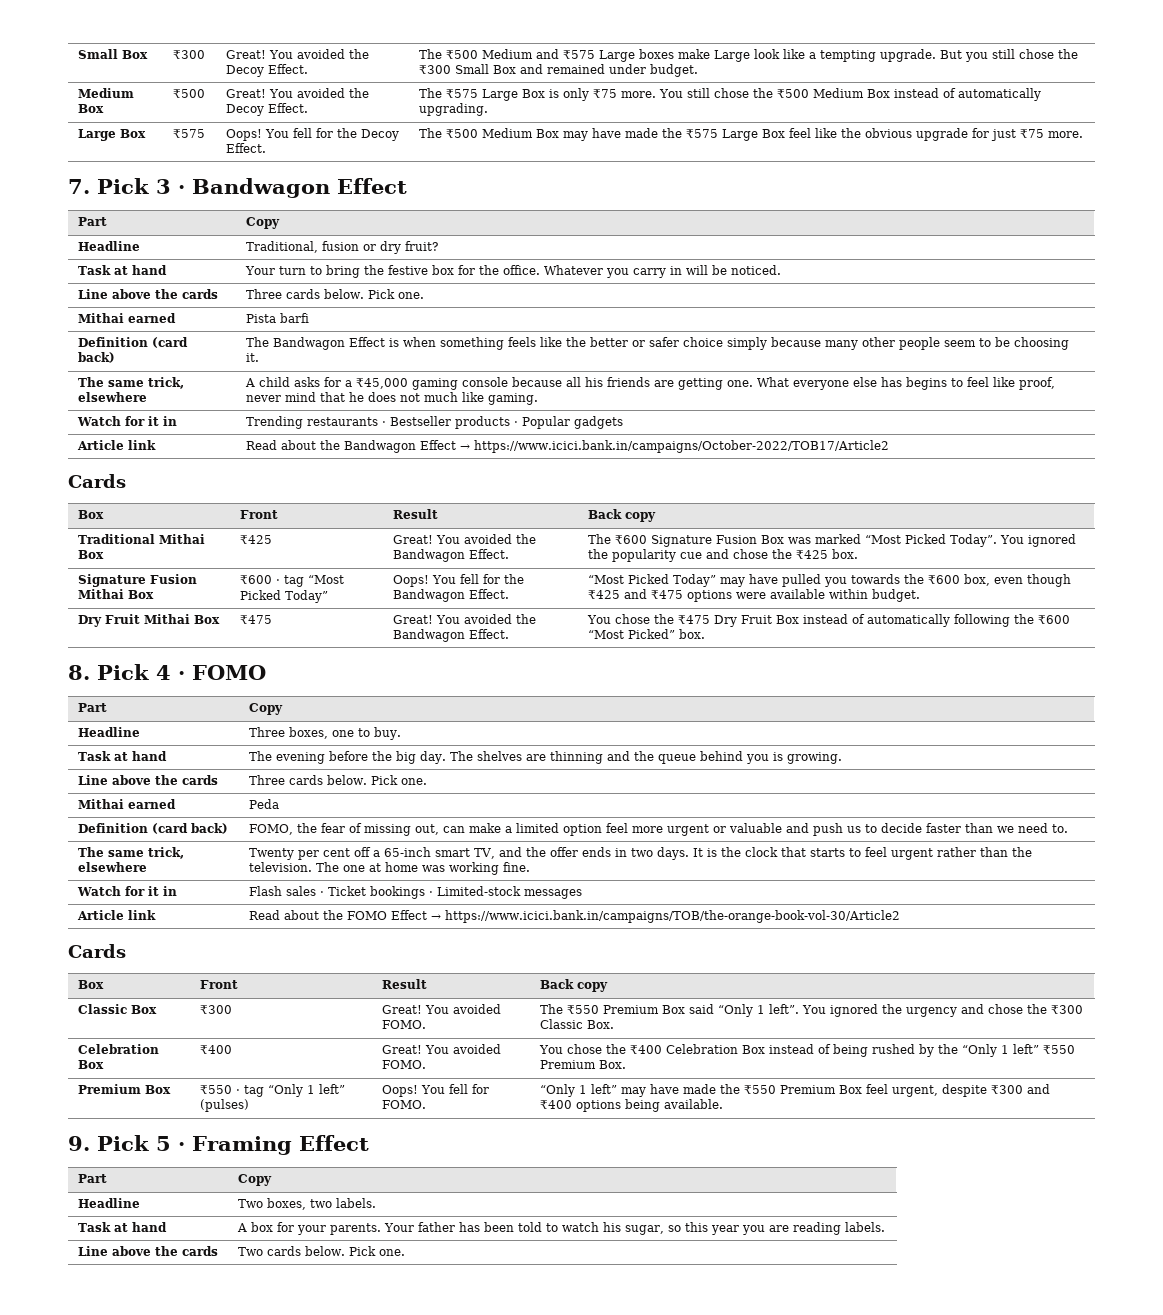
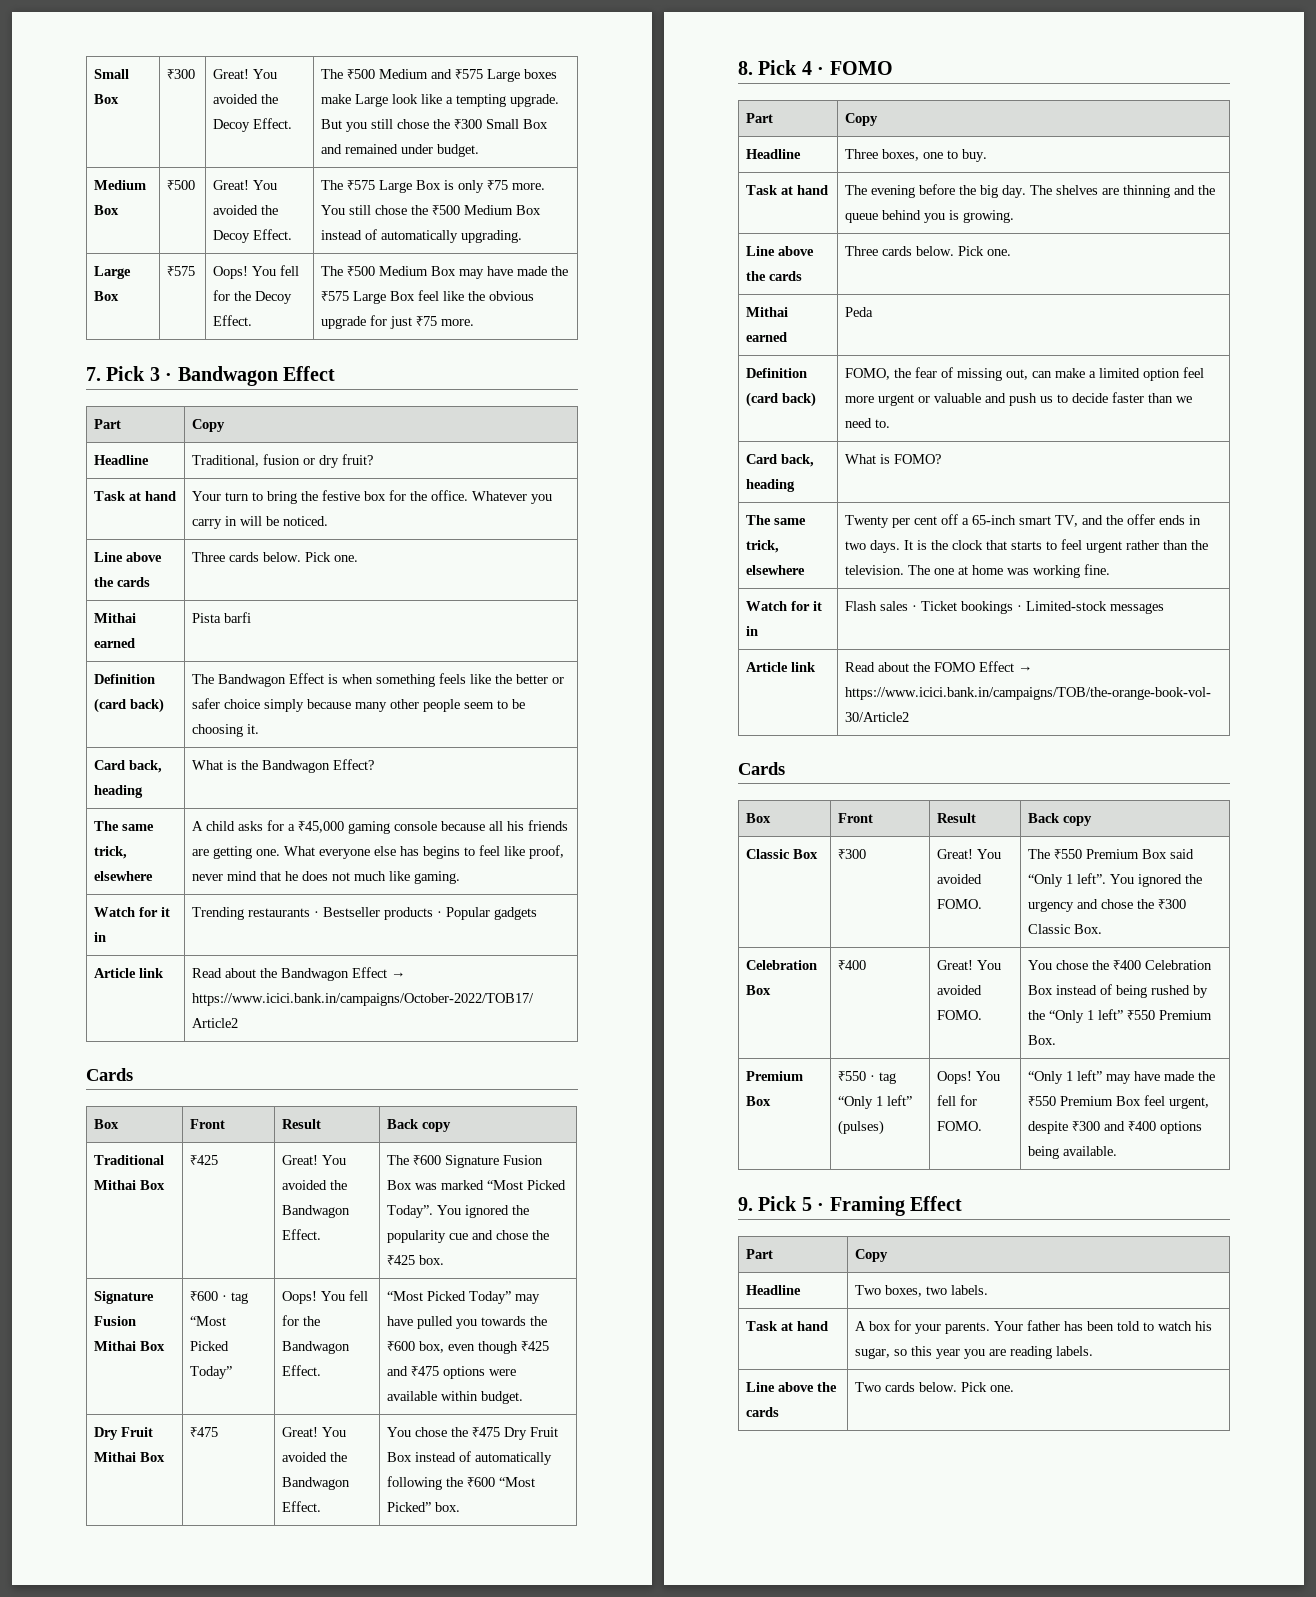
(259, 357) none -> [94,760,163,773] [94,785,144,798] [192,759,375,773] // Card back, heading | What is the Bandwagon Effect?
(1068, 828) none -> [746,454,815,467] [746,479,796,492] [845,454,942,464] // Card back, heading | What is FOMO?

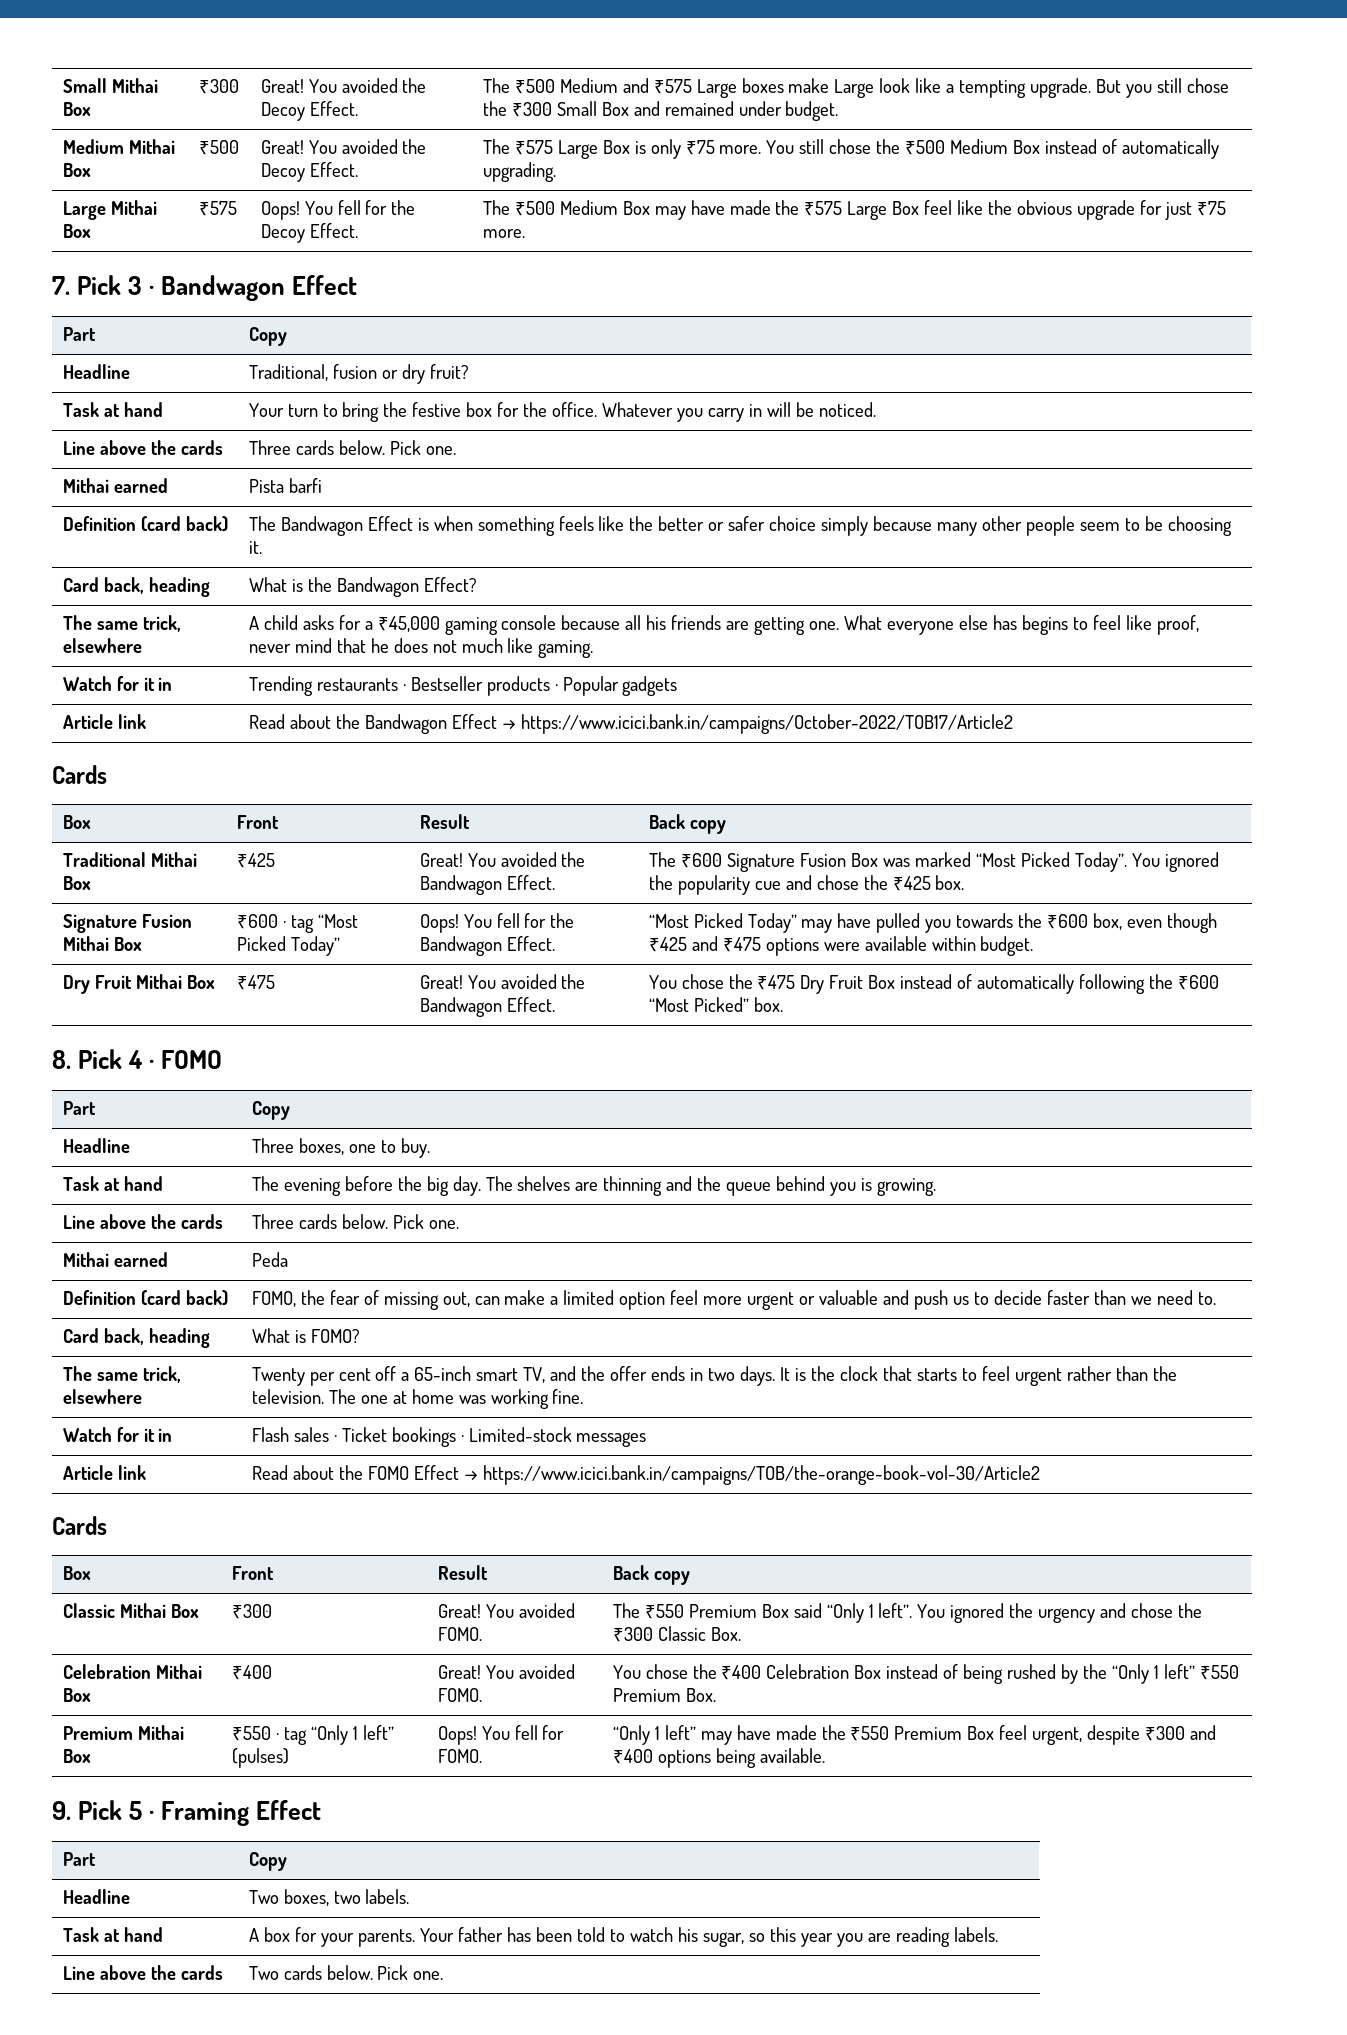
[94,69,130,79] Small -> [62,78,158,93] Small Mithai
(147, 185) none -> [128,139,175,154] Mithai
(132, 272) none -> [110,200,157,215] Mithai
(791, 854) none -> [119,1603,166,1618] Mithai
(818, 965) none -> [155,1664,202,1679] Mithai
(804, 1076) none -> [137,1725,184,1740] Mithai

